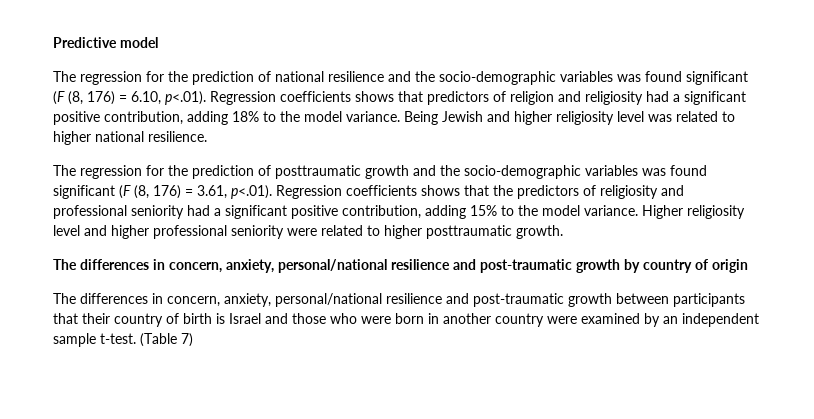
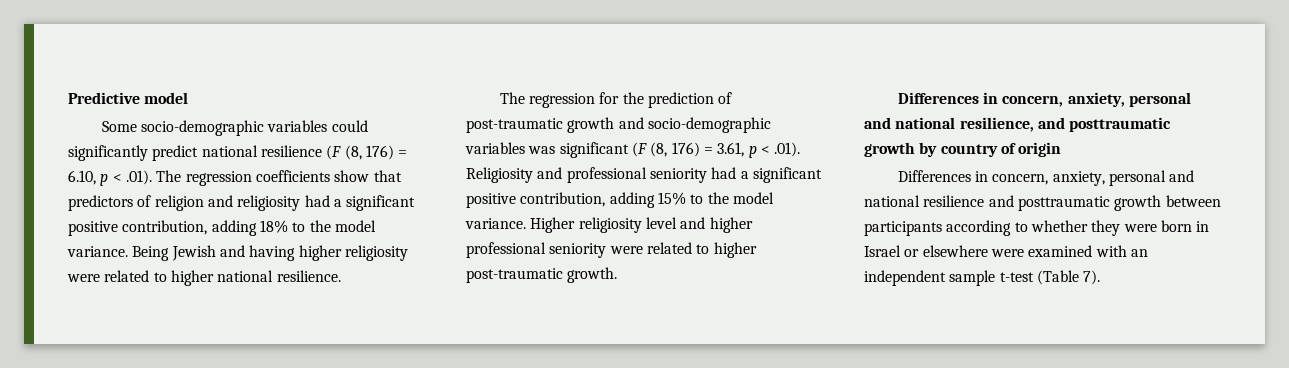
[53,71,748,85] The regression for the prediction of national resilience and the socio-demographic variables was found significant -> [101,120,368,136] [68,145,322,161] Some socio-demographic variables could significantly predict national resilience
[165,91,394,105] p<.01). Regression coefficients shows -> [100,170,370,186] p < .01). The regression coefficients show
(510, 116) none -> [249,245,296,261] having
[617,111,672,122] level was -> [67,274,100,282] were
[275,165,361,179] posttraumatic -> [466,118,563,133] post-traumatic
[440,165,707,179] the socio-demographic variables was found -> [647,117,771,133] [465,142,556,154] socio-demographic variables was
[231,185,658,199] p<.01). Regression coefficients shows that the predictors of religiosity -> [748,142,801,158] [466,167,533,183] p < .01). Religiosity
[426,225,512,239] posttraumatic -> [466,268,563,283] post-traumatic
[53,259,572,273] The differences in concern, anxiety, personal/national resilience and post-traumatic -> [897,92,1192,107] [864,117,1172,132] Differences in concern, anxiety, personal and national resilience, and posttraumatic
[53,293,564,307] The differences in concern, anxiety, personal/national resilience and post-traumatic -> [897,170,1195,186] [864,195,1110,211] Differences in concern, anxiety, personal and national resilience and posttraumatic
[53,313,544,327] that their country of birth is Israel and those who were born in another country -> [946,220,1210,236] [864,245,988,257] according to whether they were born in Israel or elsewhere
[644,313,660,327] by -> [1095,245,1127,257] with
[100,333,193,347] t-test. (Table 7) -> [999,270,1101,285] t-test (Table 7).

